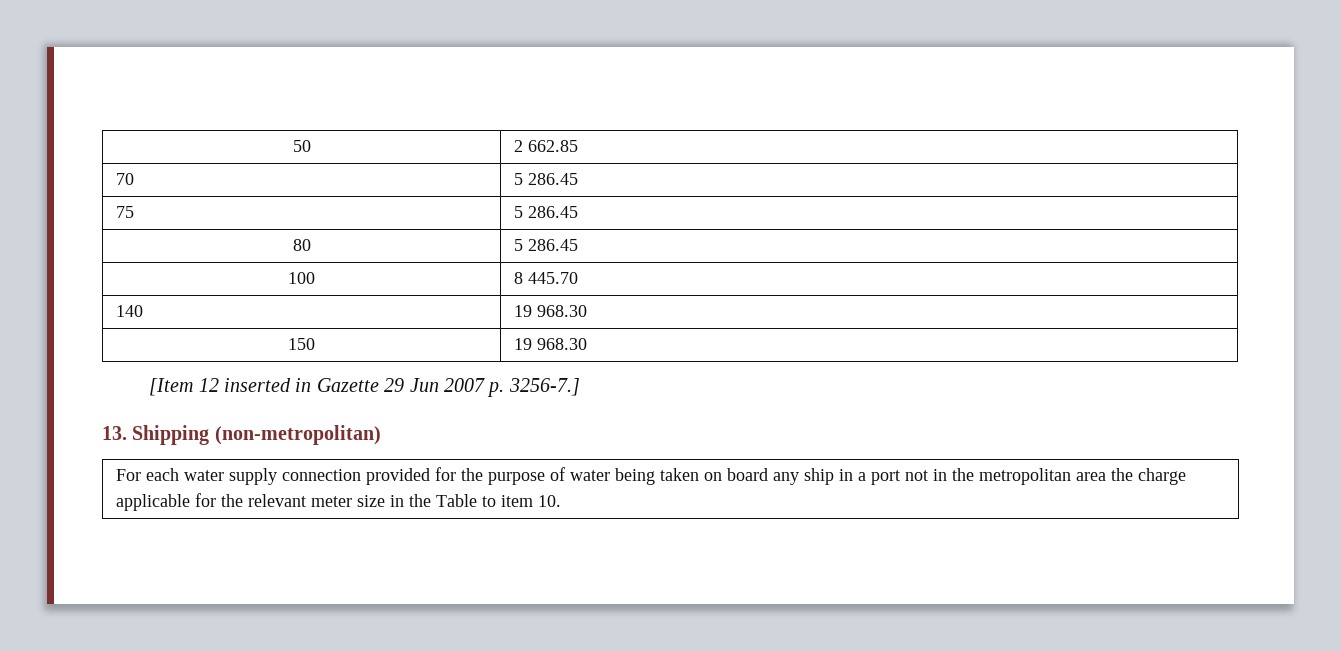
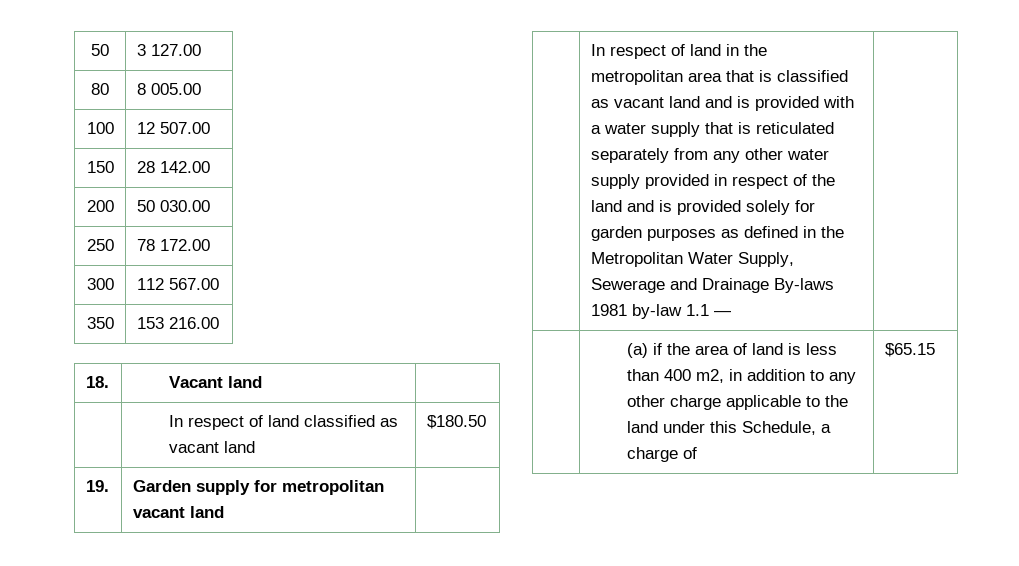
[513,140,578,152] [115,173,134,185] [513,173,578,185] [115,206,134,218] [513,206,578,218] 2 662.85 // 70 | 5 286.45 // 75 | 5 286.45 -> [136,44,201,56] 3 127.00
[513,239,578,251] 5 286.45 -> [136,83,201,95] 8 005.00
[513,272,578,284] [115,305,143,317] [513,305,587,317] [288,338,315,350] [513,338,587,350] [149,378,580,397] [102,425,381,445] [115,467,1186,485] [115,493,561,511] 8 445.70 // 140 | 19 968.30 // 150 | 19 968.30 // [Item 12 inserted in Gazette 29 Jun 2007 p. 3256-7.] // 13. Shipping (non-metropolitan) // For each water supply connection provided for the purpose of water being taken on board any ship in a port not in the metropolitan area the charge applicable for the relevant meter size in the Table to item 10. -> [136,122,210,134] [86,161,114,173] [136,161,210,173] [86,200,114,212] [136,200,210,212] [86,239,114,251] [136,239,210,251] [86,278,114,290] [136,278,219,290] [86,317,114,329] [136,317,219,329] [85,376,109,388] [169,376,263,388] [169,415,399,430] [169,441,256,453] [426,415,486,429] [85,480,109,492] [132,480,384,495] [132,506,224,518] [590,44,767,59] [590,70,848,85] [590,96,854,111] [590,122,834,137] [590,148,829,163] [590,174,835,189] [590,200,815,215] [590,226,844,241] [590,252,794,267] [590,278,834,293] [590,304,731,319] [627,343,838,358] [627,369,857,384] [627,395,849,410] [627,421,832,435] [627,447,698,462] [884,343,935,357] 12 507.00 // 150 | 28 142.00 // 200 | 50 030.00 // 250 | 78 172.00 // 300 | 112 567.00 // 350 | 153 216.00 // 18. | Vacant land | // | In respect of land classified as vacant land | $180.50 // 19. | Garden supply for metropolitan vacant land | // | In respect of land in the metropolitan area that is classified as vacant land and is provided with a water supply that is reticulated separately from any other water supply provided in respect of the land and is provided solely for garden purposes as defined in the Metropolitan Water Supply, Sewerage and Drainage By-laws 1981 by-law 1.1 — | // | (a) if the area of land is less than 400 m2, in addition to any other charge applicable to the land under this Schedule, a charge of | $65.15

